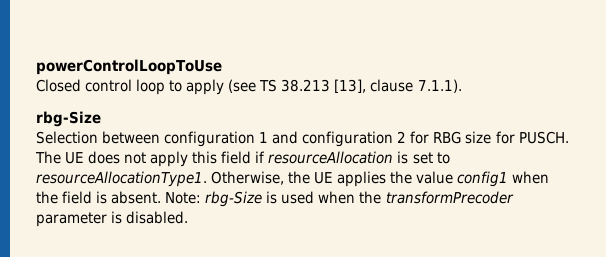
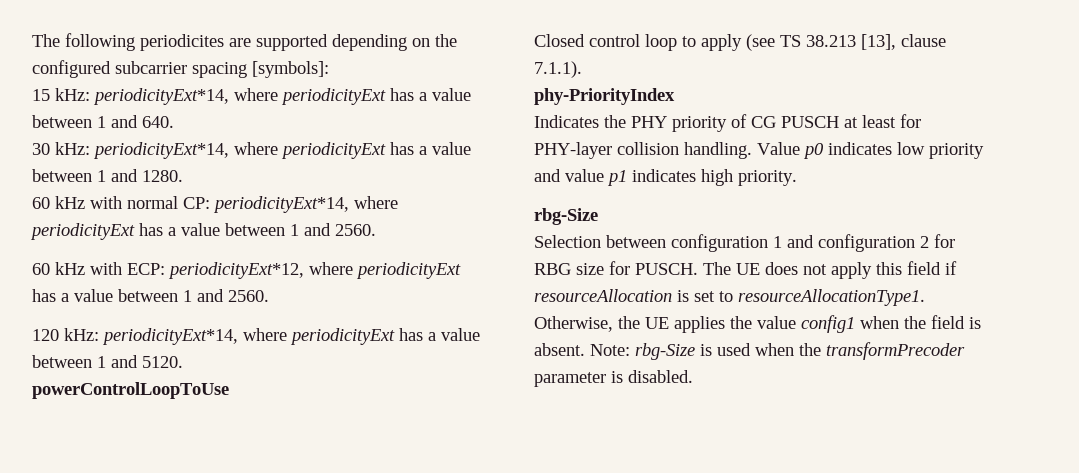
(36, 67) none -> [32,33,457,51] [32,60,329,78] [32,88,471,105] [32,115,174,128] [32,142,471,159] [32,169,183,182] [32,196,398,213] [30,223,376,240] [32,262,461,279] [32,289,269,302] [32,328,480,345] [32,355,183,368] The following periodicites are supported depending on the configured subcarrier spacing [symbols]: // 15 kHz: periodicityExt*14, where periodicityExt has a value between 1 and 640. // 30 kHz: periodicityExt*14, where periodicityExt has a value between 1 and 1280. // 60 kHz with normal CP: periodicityExt*14, where periodicityExt has a value between 1 and 2560. // 60 kHz with ECP: periodicityExt*12, where periodicityExt has a value between 1 and 2560. // 120 kHz: periodicityExt*14, where periodicityExt has a value between 1 and 5120. //
(462, 86) none -> [534,88,675,105] [534,114,921,132] [534,142,984,159] [534,169,797,186] // phy-PriorityIndex // Indicates the PHY priority of CG PUSCH at least for PHY-layer collision handling. Value p0 indicates low priority and value p1 indicates high priority.

